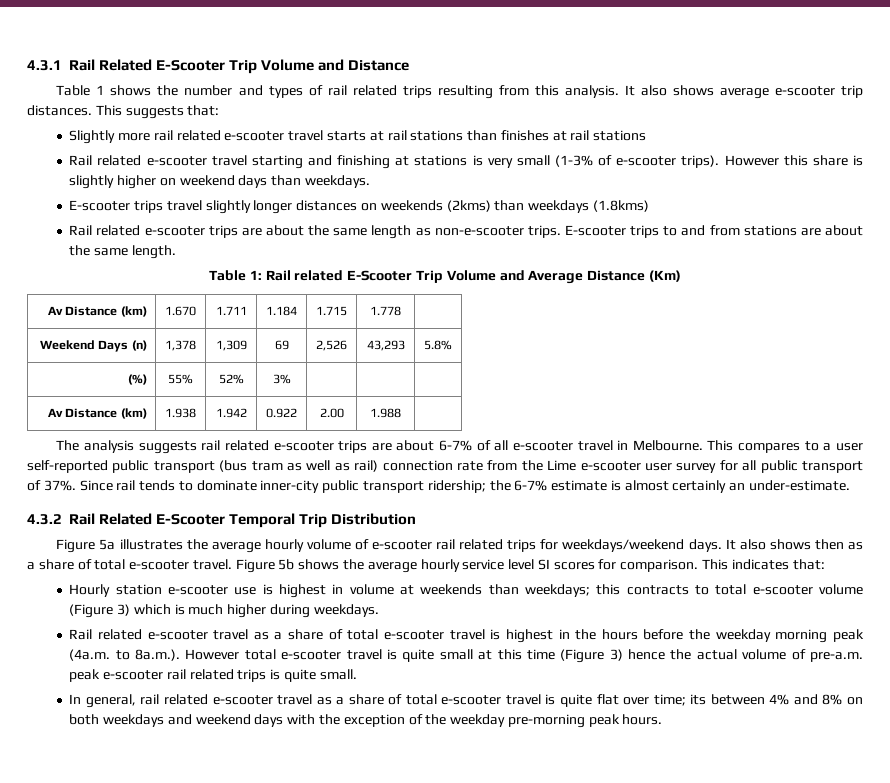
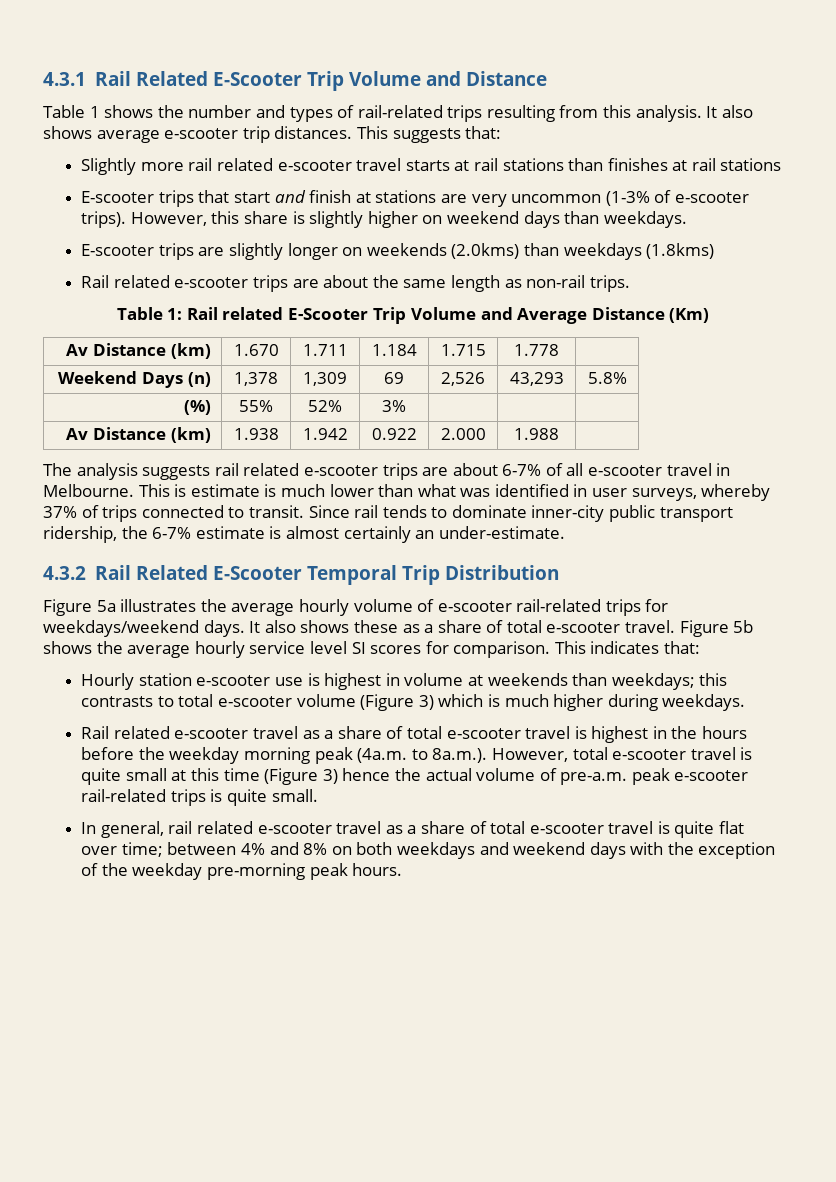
[327,85,397,96] rail related -> [357,105,443,118] rail-related
[69,155,550,169] Rail related e-scooter travel starting and finishing at stations is very small -> [81,190,602,207] E-scooter trips that start and finish at stations are very uncommon
[724,155,779,166] However -> [130,212,207,226] However,
[166,200,202,211] travel -> [198,247,225,256] are
[296,200,358,211] distances -> (338, 251) none
[446,200,491,212] (2kms) -> [451,243,520,259] (2.0kms)
[434,226,524,236] non-e-scooter -> [526,275,586,288] non-rail
[565,225,864,238] [69,245,176,259] E-scooter trips to and from stations are about the same length. -> (630, 283) none
[319,408,344,418] 2.00 -> [440,428,486,440] 2.000
[738,441,863,453] [27,460,863,473] [27,480,76,491] compares to a user self-reported public transport (bus tram as well as rail) connection rate from the Lime e-scooter user survey for all public transport of 37%. -> [174,484,771,501] [43,505,304,522] is estimate is much lower than what was identified in user surveys, whereby 37% of trips connected to transit.
[427,480,486,493] ridership; -> [43,526,117,543] ridership,
[436,539,504,550] rail related -> [516,599,602,612] rail-related
[814,539,844,550] then -> [353,620,398,633] these
[626,585,689,595] contracts -> [81,696,154,707] contrasts
[185,649,240,660] However -> [491,748,568,762] However,
[166,669,234,680] rail related -> [81,789,167,802] rail-related
[690,694,707,705] its -> (163, 849) none

